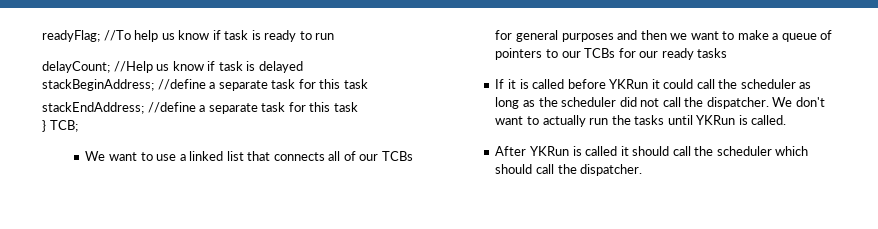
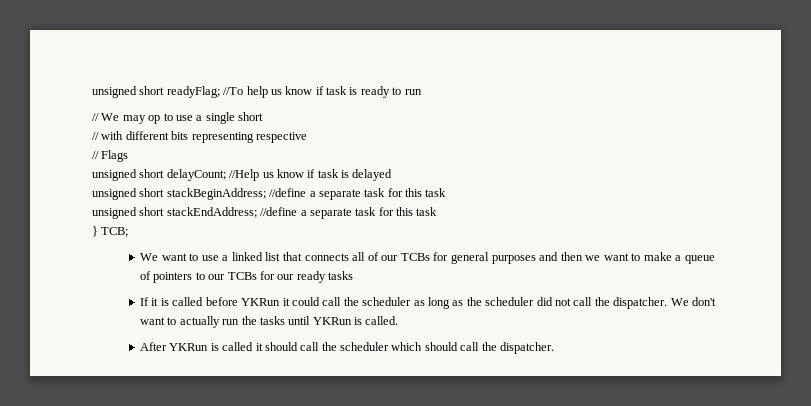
(42, 36) none -> [92,86,165,98] unsigned short
(335, 36) none -> [92,112,263,124] [92,131,307,143] [92,150,129,162] [92,169,165,181] // We may op to use a single short // // with different bits representing respective // // Flags // unsigned short
(303, 67) none -> [92,188,165,200] unsigned short
(368, 84) none -> [92,207,165,219] unsigned short

